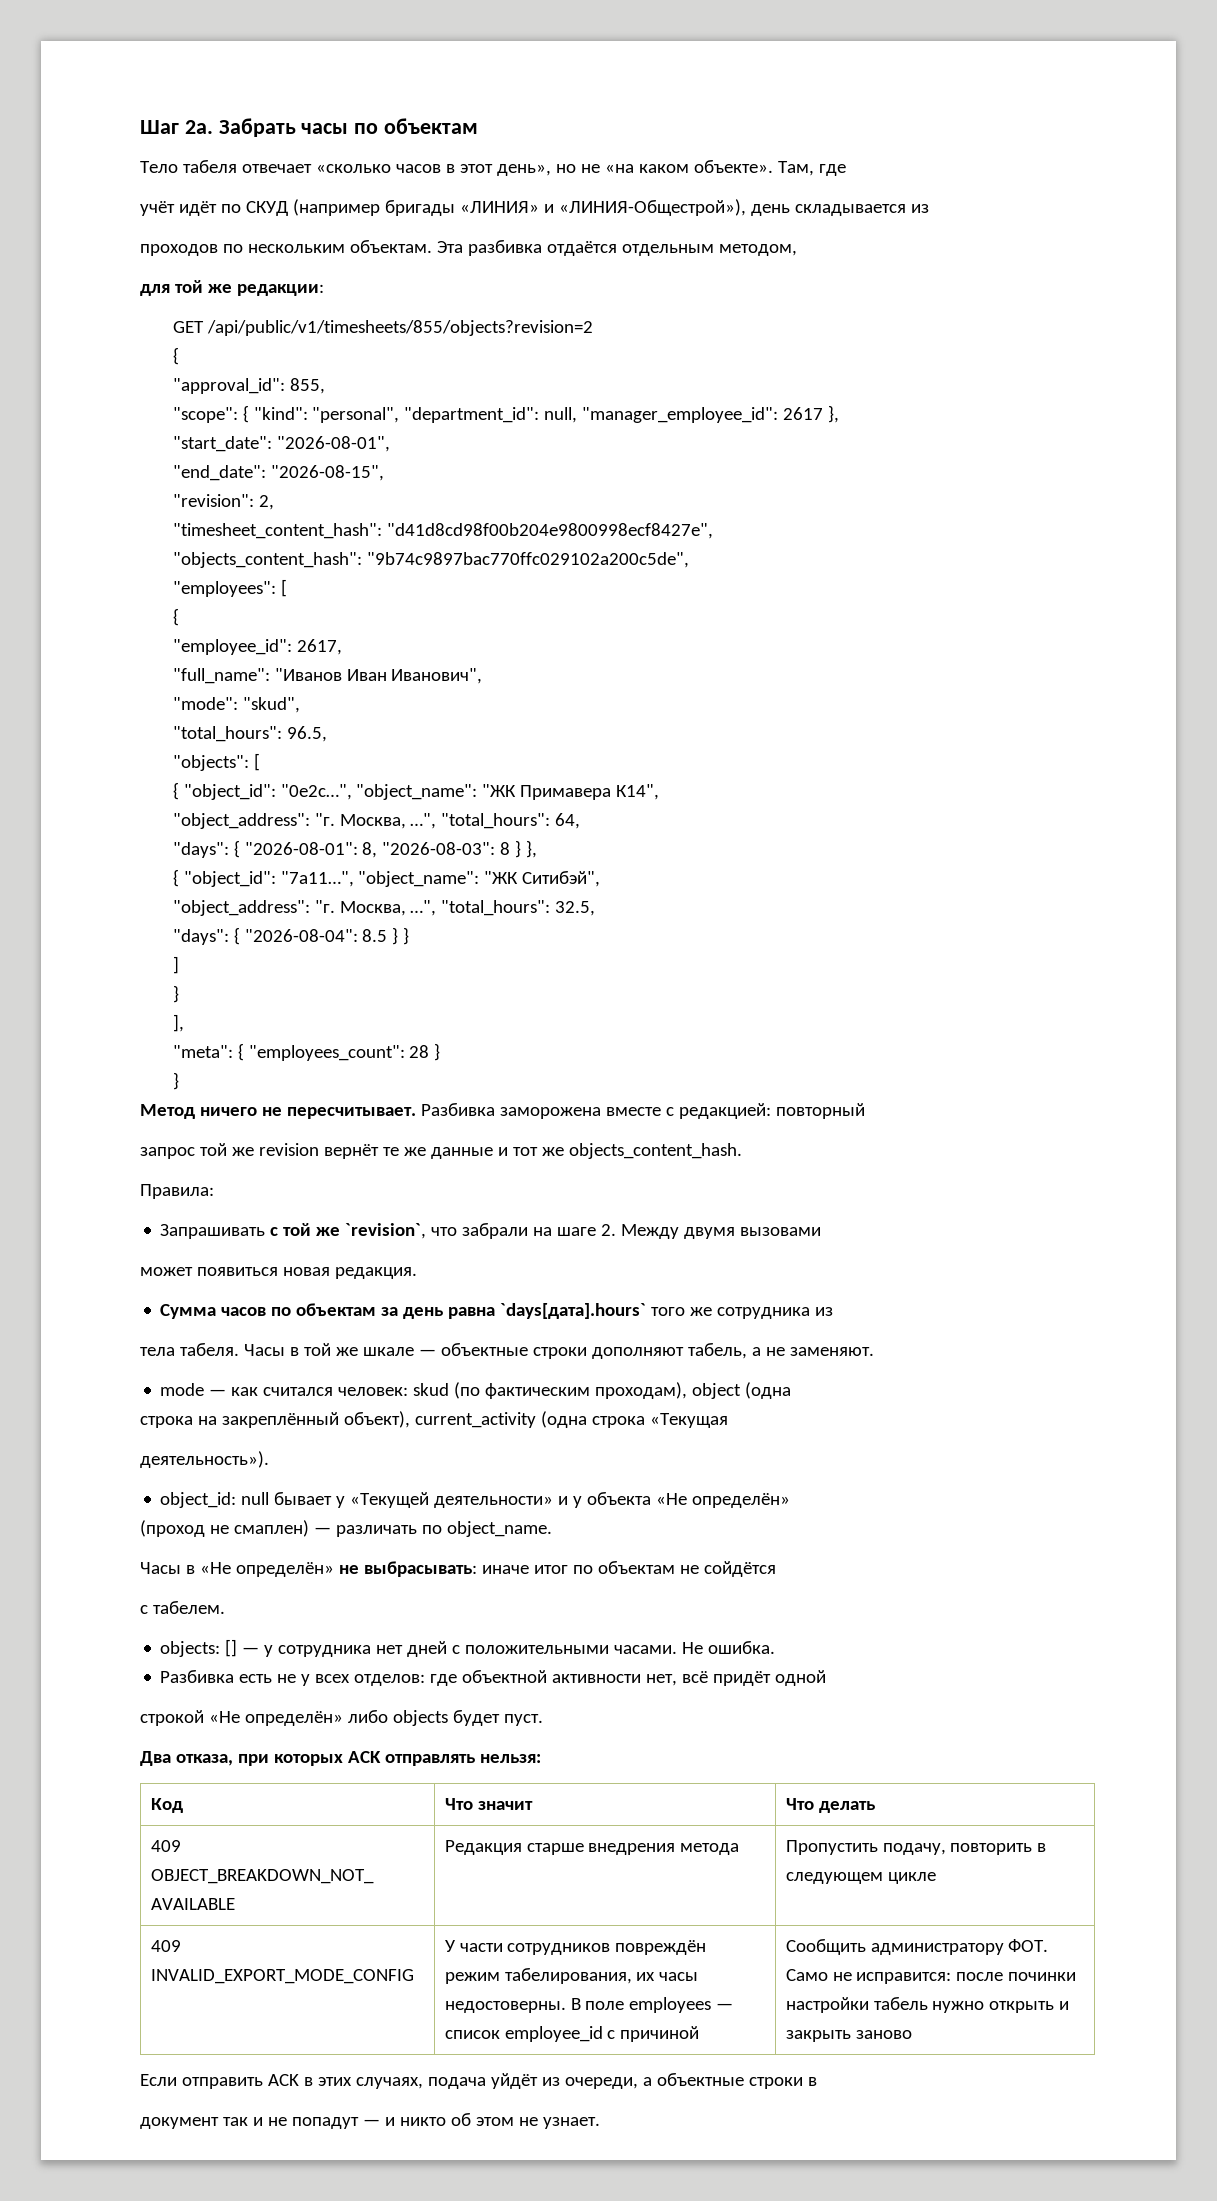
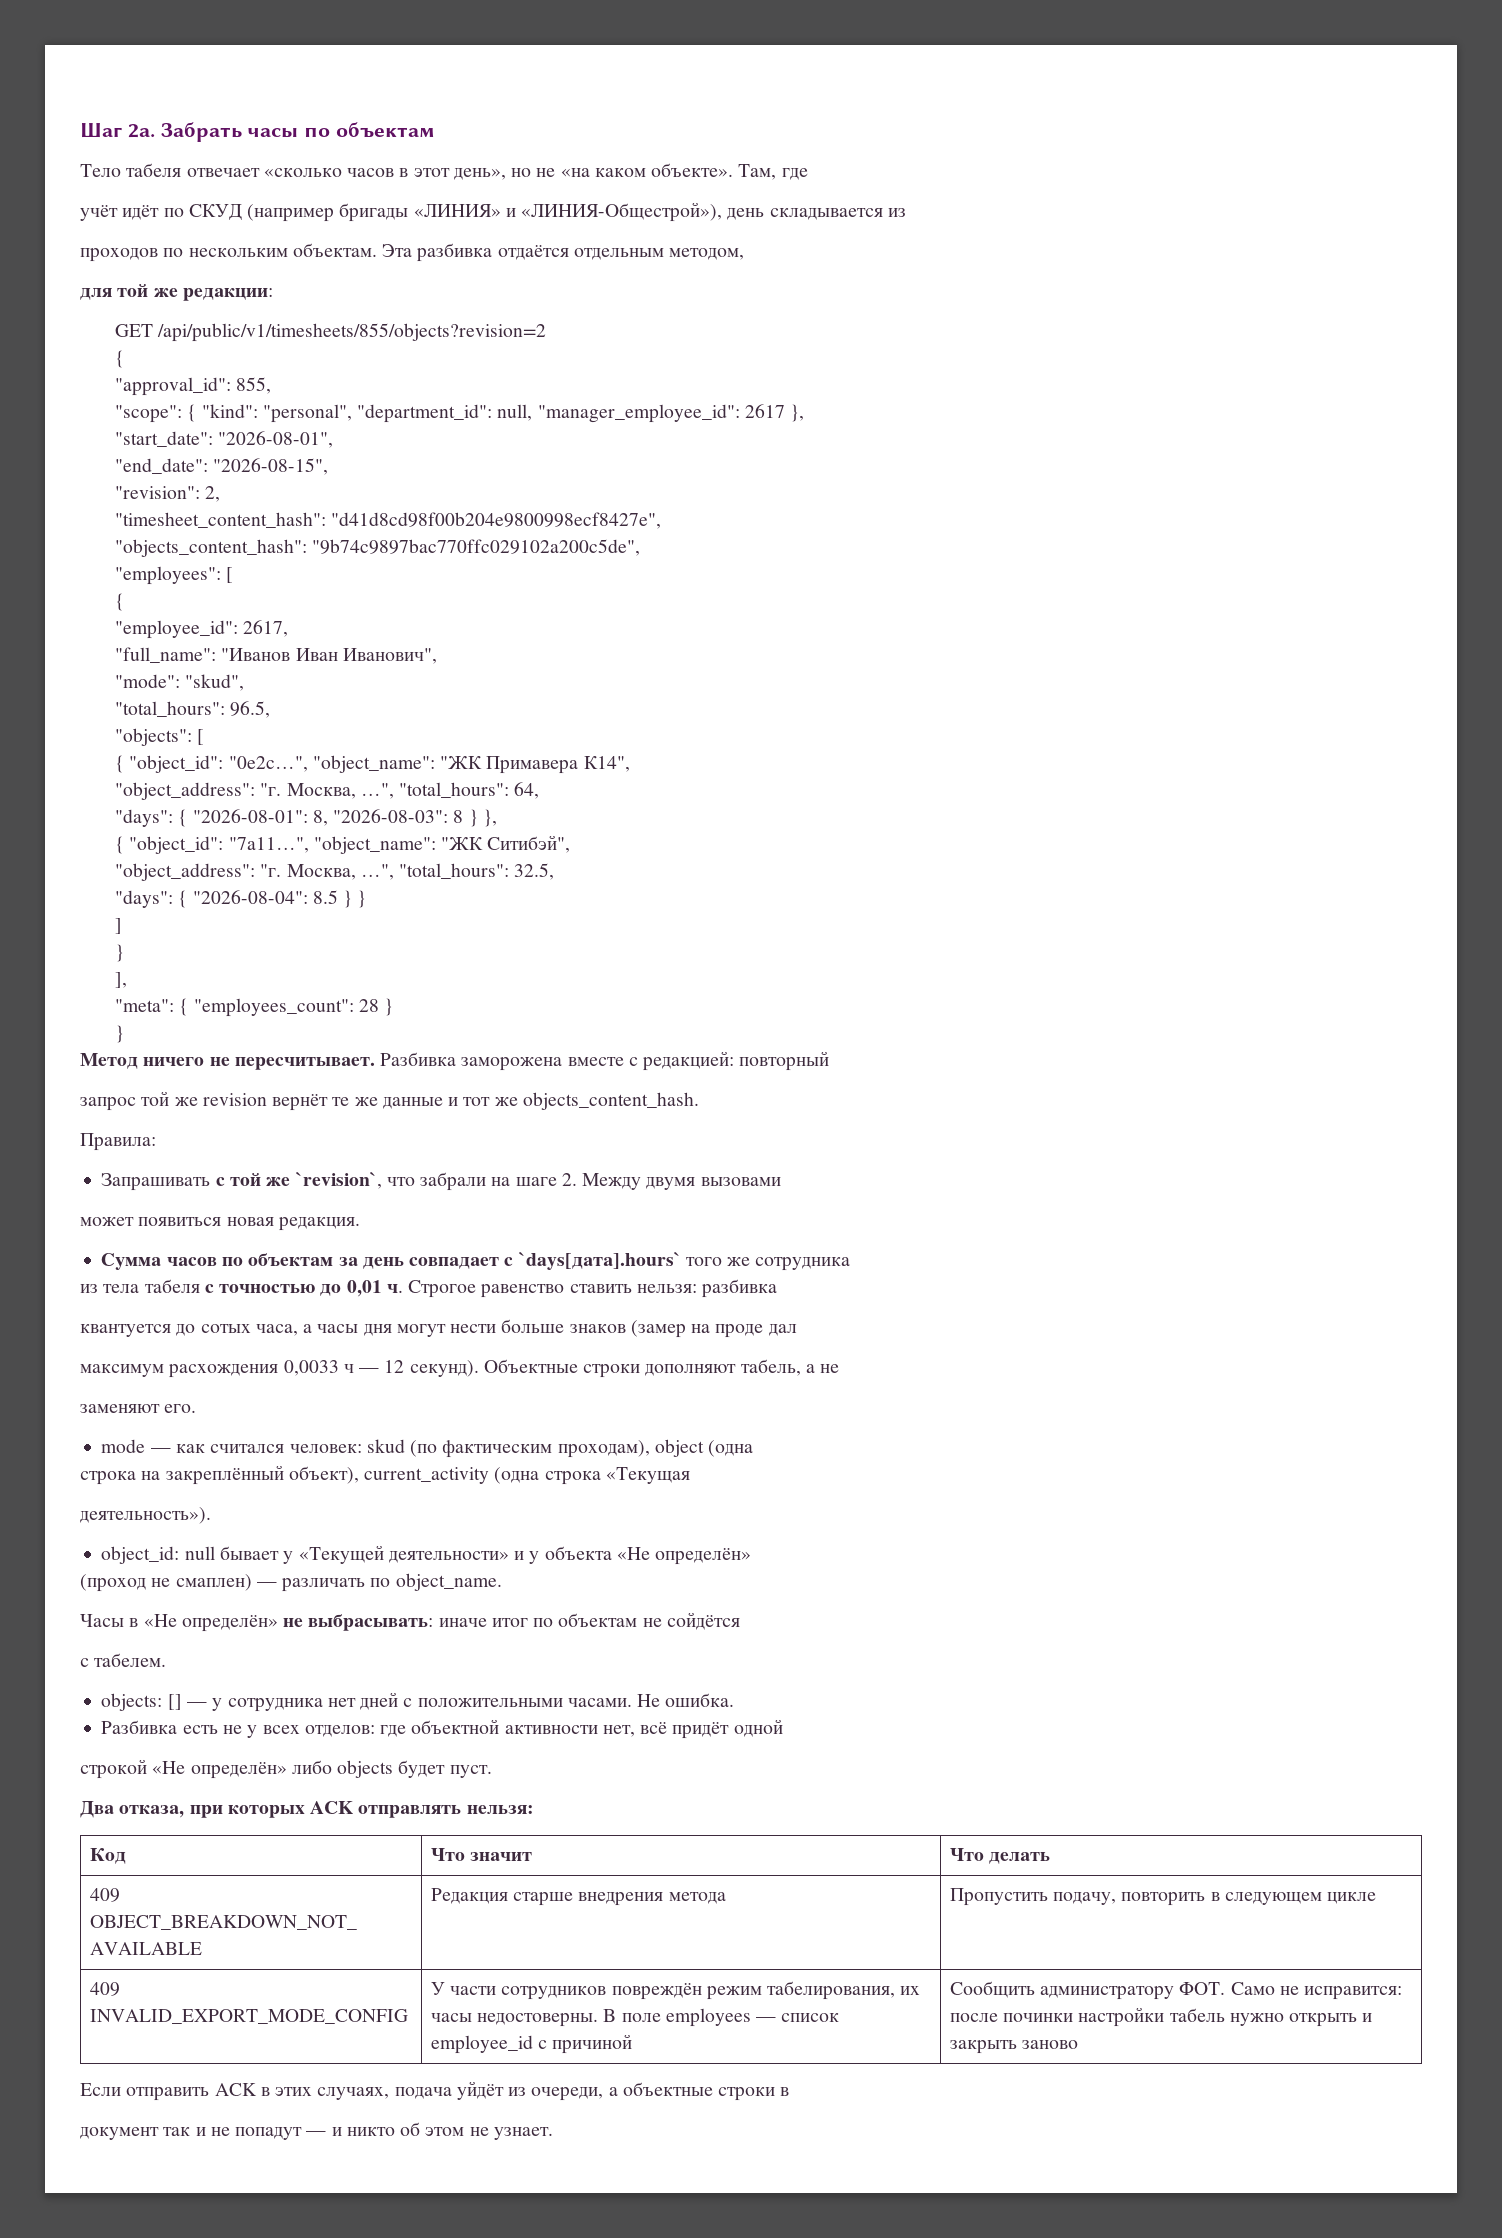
[448,1307,496,1319] равна -> [409,1257,514,1269] совпадает с
[815,1307,834,1316] [140,1343,528,1356] из // тела табеля. Часы в той же шкале — объектные -> [80,1279,778,1298] [80,1319,797,1338] [80,1359,578,1378] // из тела табеля с точностью до 0,01 ч. Строгое равенство ставить нельзя: разбивка // квантуется до сотых часа, а часы дня могут нести больше знаков (замер на проде дал // максимум расхождения 0,0033 ч — 12 секунд). Объектные
[789,1347,874,1356] заменяют. -> [80,1404,197,1413] // заменяют его.

